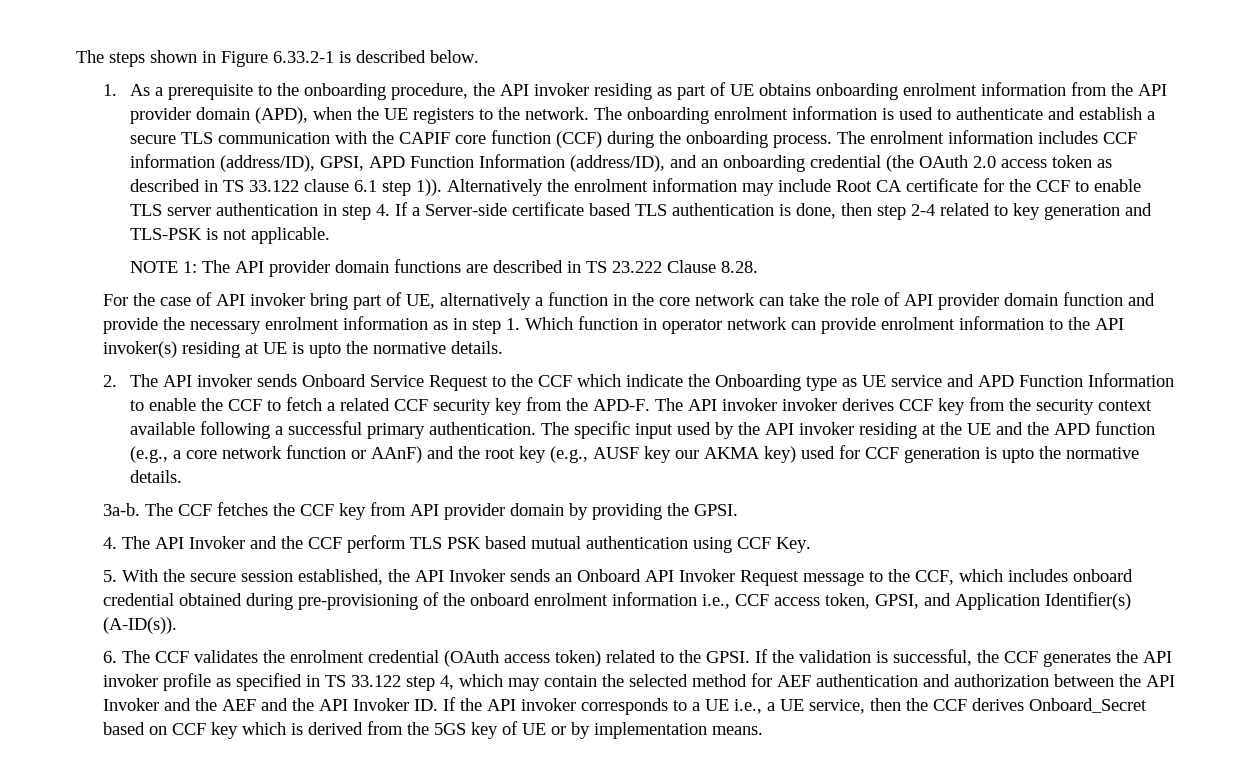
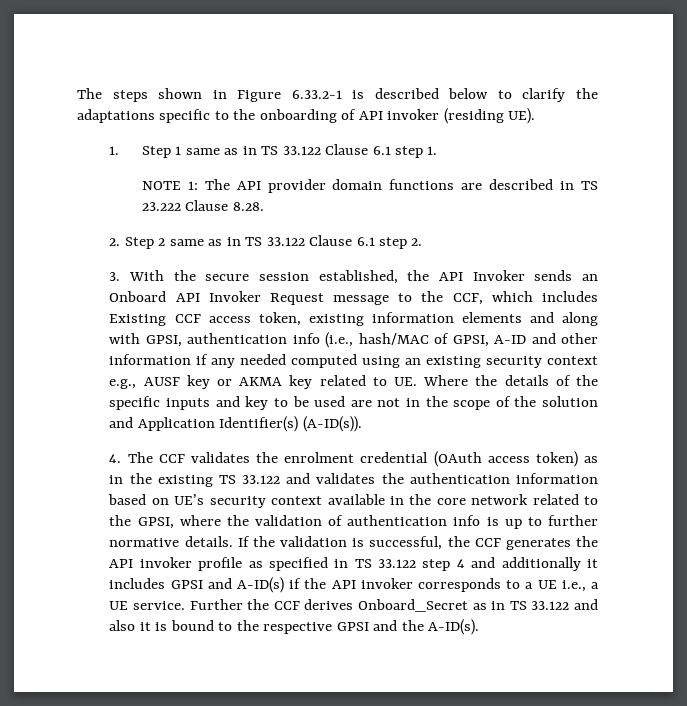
[430,50,479,63] [103,82,1168,100] [130,106,1156,124] [130,130,1138,148] [130,154,1113,172] [130,178,1142,196] [130,202,1153,220] [130,227,331,244] below. // 1. As a prerequisite to the onboarding procedure, the API invoker residing as part of UE obtains onboarding enrolment information from the API provider domain (APD), when the UE registers to the network. The onboarding enrolment information is used to authenticate and establish a secure TLS communication with the CAPIF core function (CCF) during the onboarding process. The enrolment information includes CCF information (address/ID), GPSI, APD Function Information (address/ID), and an onboarding credential (the OAuth 2.0 access token as described in TS 33.122 clause 6.1 step 1)). Alternatively the enrolment information may include Root CA certificate for the CCF to enable TLS server authentication in step 4. If a Server-side certificate based TLS authentication is done, then step 2-4 related to key generation and TLS-PSK is not applicable. -> [448,88,599,102] [77,108,536,124] [109,144,438,158] below to clarify the adaptations specific to the onboarding of API invoker (residing UE). // 1. Step 1 same as in TS 33.122 Clause 6.1 step 1.
[103,292,1156,310] [103,316,1125,334] [103,341,504,358] [103,373,1175,391] [130,397,1153,415] [130,421,1156,439] [130,445,1140,463] [130,470,183,483] [103,502,739,520] [103,535,812,553] [103,570,118,582] For the case of API invoker bring part of UE, alternatively a function in the core network can take the role of API provider domain function and provide the necessary enrolment information as in step 1. Which function in operator network can provide enrolment information to the API invoker(s) residing at UE is upto the normative details. // 2. The API invoker sends Onboard Service Request to the CCF which indicate the Onboarding type as UE service and APD Function Information to enable the CCF to fetch a related CCF security key from the APD-F. The API invoker invoker derives CCF key from the security context available following a successful primary authentication. The specific input used by the API invoker residing at the UE and the APD function (e.g., a core network function or AAnF) and the root key (e.g., AUSF key our AKMA key) used for CCF generation is upto the normative details. // 3a-b. The CCF fetches the CCF key from API provider domain by providing the GPSI. // 4. The API Invoker and the CCF perform TLS PSK based mutual authentication using CCF Key. // 5. -> [109,235,423,249] [109,272,121,281] 2. Step 2 same as in TS 33.122 Clause 6.1 step 2. // 3.
[1073,569,1134,582] [103,592,920,610] onboard credential obtained during pre-provisioning of the onboard enrolment information i.e., CCF access token, GPSI, -> [109,312,599,326] [109,332,599,348] [109,354,598,368] [109,375,599,389] [109,396,598,410] Existing CCF access token, existing information elements and along with GPSI, authentication info (i.e., hash/MAC of GPSI, A-ID and other information if any needed computed using an existing security context e.g., AUSF key or AKMA key related to UE. Where the details of the specific inputs and key to be used are not in the scope of the solution
[103,651,118,663] 6. -> [109,454,122,463] 4.
[606,650,751,663] related to the GPSI. -> [584,456,598,463] [109,473,598,487] [108,494,598,508] [109,515,599,529] [109,536,233,547] as in the existing TS 33.122 and validates the authentication information based on UE’s security context available in the core network related to the GPSI, where the validation of authentication info is up to further normative details.
[440,673,1176,691] [103,697,457,711] 4, which may contain the selected method for AEF authentication and authorization between the API Invoker and the AEF and the API Invoker ID. If -> [456,557,599,571] [109,577,302,593] 4 and additionally it includes GPSI and A-ID(s) if
[809,698,902,714] service, then -> [133,599,243,610] service. Further
[103,721,764,739] based on CCF key which is derived from the 5GS key of UE or by implementation means. -> [472,599,598,610] [109,619,479,635] as in TS 33.122 and also it is bound to the respective GPSI and the A-ID(s).

